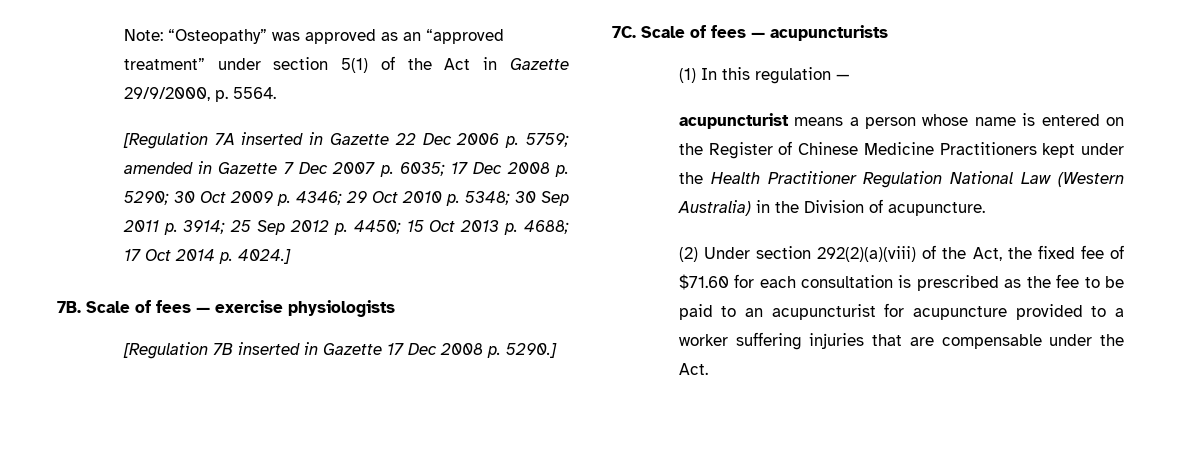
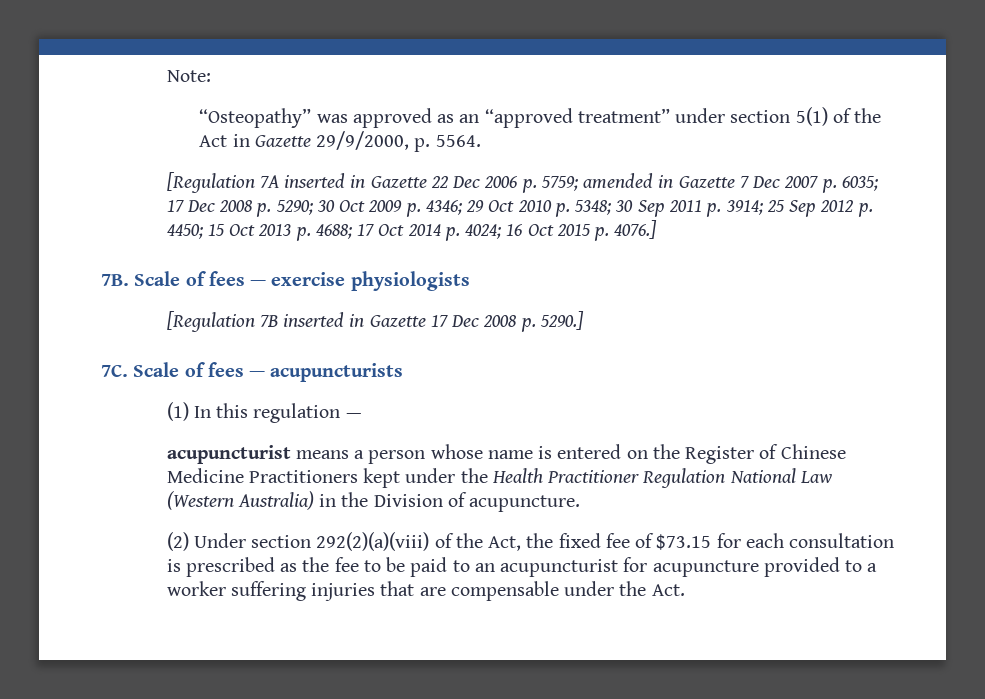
(163, 35) none -> (211, 76) //
[237,249,291,264] 4024.] -> [465,220,658,241] 4024; 16 Oct 2015 p. 4076.]
[678,274,729,290] $71.60 -> [656,534,712,550] $73.15

